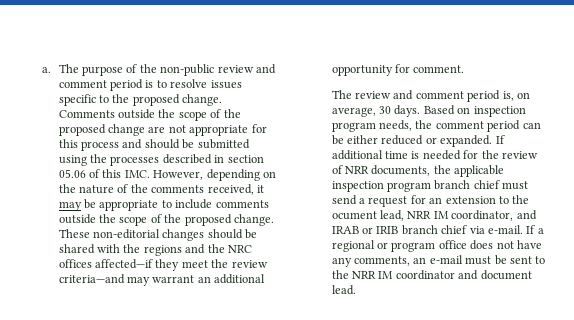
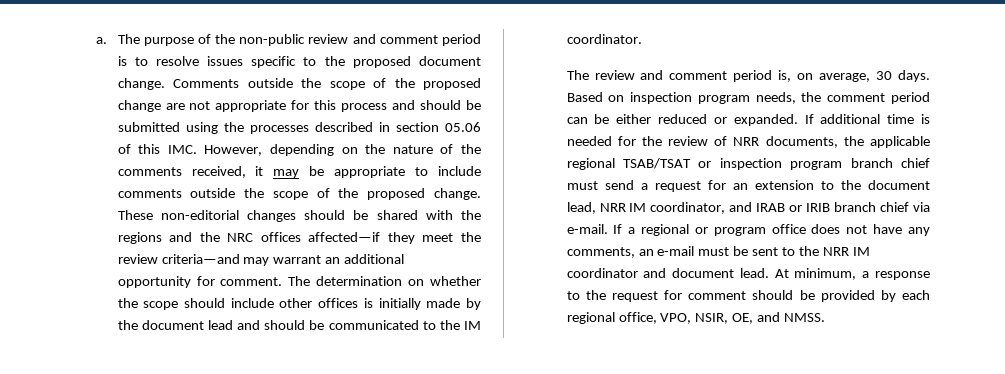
(180, 100) none -> [419,56,481,66] document
(465, 69) none -> [288,276,481,286] [117,298,481,310] [117,320,482,330] [566,34,642,44] The determination on whether the scope should include other offices is initially made by the document lead and should be communicated to the IM coordinator.
(505, 171) none -> [566,158,712,170] regional TSAB/TSAT or
[331,211,377,220] ocument -> [868,180,930,190] document
(356, 290) none -> [774,268,930,280] [566,290,930,302] [566,312,826,324] At minimum, a response to the request for comment should be provided by each regional office, VPO, NSIR, OE, and NMSS.

